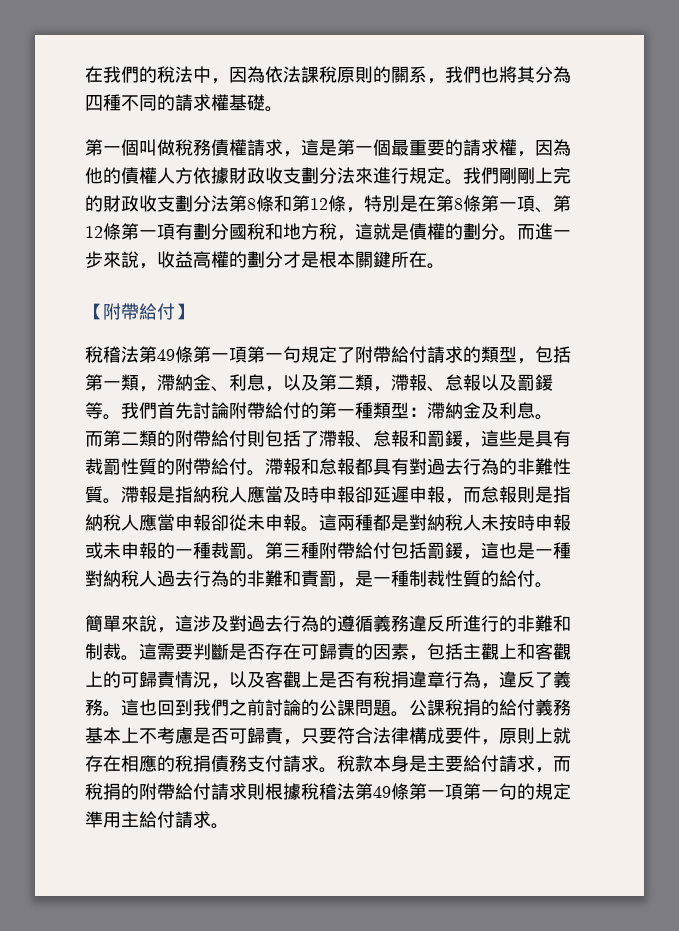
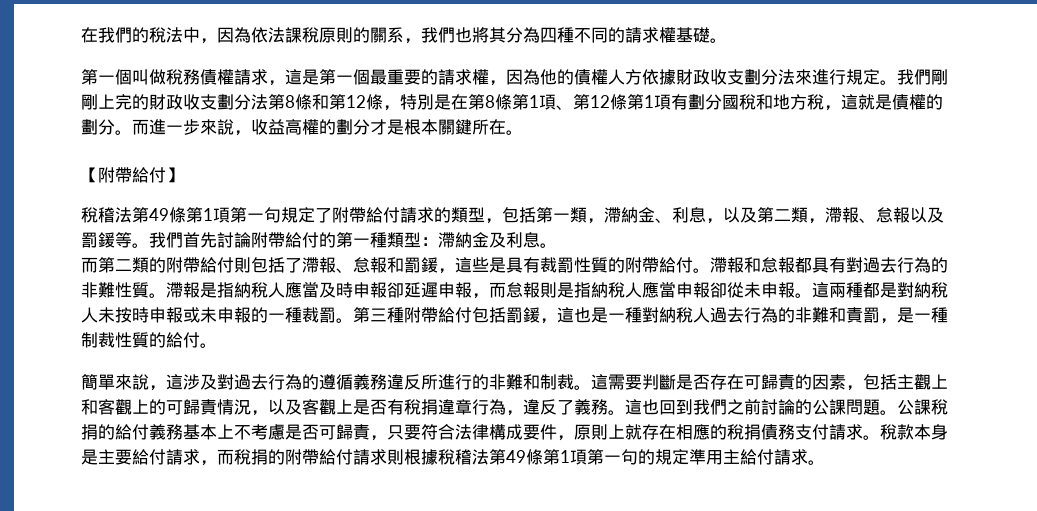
[499,202,517,210] 一 -> [529,95,539,108] 1
[139,230,157,238] 一 -> [644,95,654,108] 1
[211,353,229,361] 一 -> [203,208,213,221] 1
[427,790,445,798] 一 -> [560,450,570,463] 1

